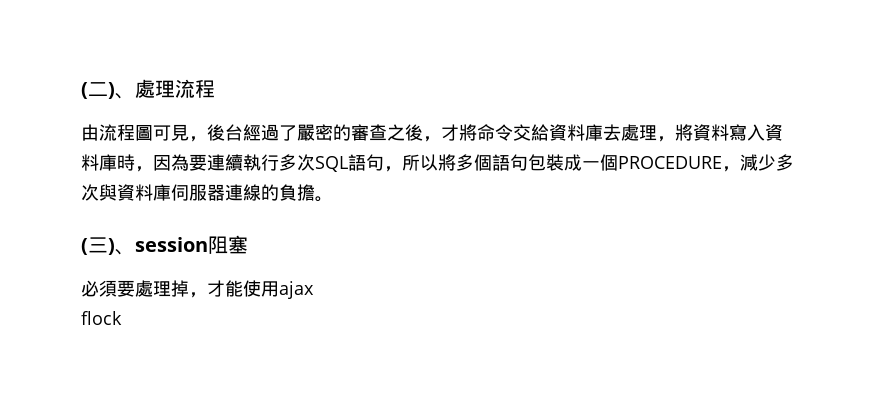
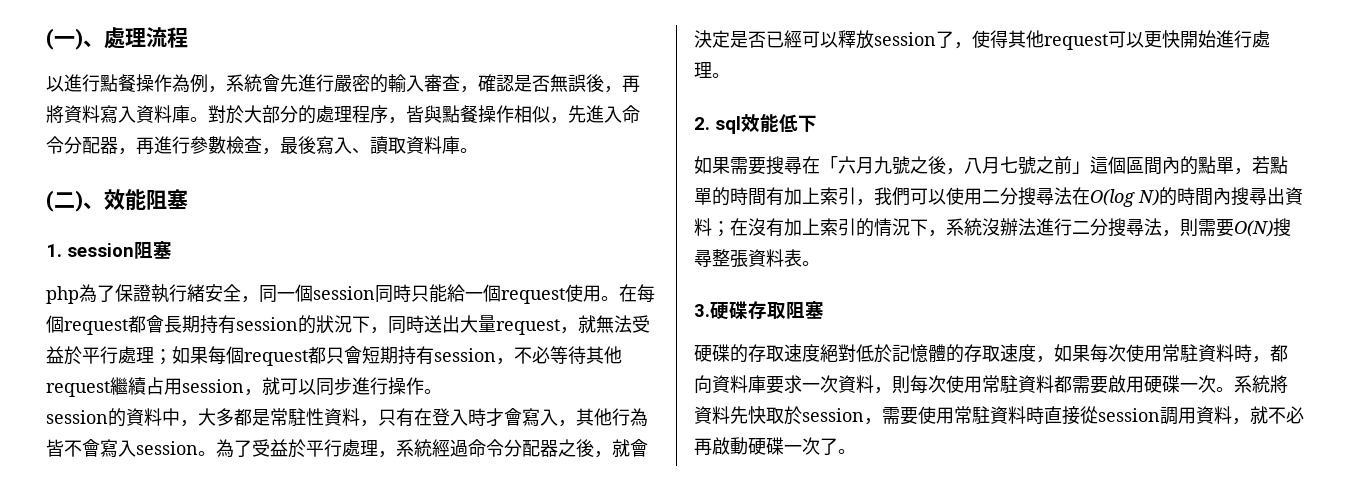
[81,82,108,99] (二 -> [46,28,75,50] (一
[81,124,783,142] [81,154,794,172] [81,184,333,202] [81,235,248,255] [81,280,314,299] [81,311,122,325] 由流程圖可見，後台經過了嚴密的審查之後，才將命令交給資料庫去處理，將資料寫入資料庫時，因為要連續執行多次SQL語句，所以將多個語句包裝成一個PROCEDURE，減少多次與資料庫伺服器連線的負擔。 // (三)、session阻塞 // 必須要處理掉，才能使用ajax // flock -> [46,74,640,93] [46,105,640,124] [46,136,478,155] [46,189,188,212] [46,241,172,259] [46,284,655,304] [46,315,650,335] [46,346,622,366] [46,377,442,397] [46,408,648,427] [46,439,648,458] [694,30,1270,50] [694,62,730,78] [694,113,817,134] [694,156,1288,175] [694,187,1303,207] [694,218,1291,237] [694,249,820,268] [694,301,824,320] [694,344,1288,363] [694,375,1288,394] [694,406,1304,425] [694,437,856,456] 以進行點餐操作為例，系統會先進行嚴密的輸入審查，確認是否無誤後，再將資料寫入資料庫。對於大部分的處理程序，皆與點餐操作相似，先進入命令分配器，再進行參數檢查，最後寫入、讀取資料庫。 // (二)、效能阻塞 // 1. session阻塞 // php為了保證執行緒安全，同一個session同時只能給一個request使用。在每個request都會長期持有session的狀況下，同時送出大量request，就無法受益於平行處理；如果每個request都只會短期持有session，不必等待其他request繼續占用session，就可以同步進行操作。 // session的資料中，大多都是常駐性資料，只有在登入時才會寫入，其他行為皆不會寫入session。為了受益於平行處理，系統經過命令分配器之後，就會決定是否已經可以釋放session了，使得其他request可以更快開始進行處理。 // 2. sql效能低下 // 如果需要搜尋在「六月九號之後，八月七號之前」這個區間內的點單，若點單的時間有加上索引，我們可以使用二分搜尋法在O(log N)的時間內搜尋出資料；在沒有加上索引的情況下，系統沒辦法進行二分搜尋法，則需要O(N)搜尋整張資料表。 // 3.硬碟存取阻塞 // 硬碟的存取速度絕對低於記憶體的存取速度，如果每次使用常駐資料時，都向資料庫要求一次資料，則每次使用常駐資料都需要啟用硬碟一次。系統將資料先快取於session，需要使用常駐資料時直接從session調用資料，就不必再啟動硬碟一次了。

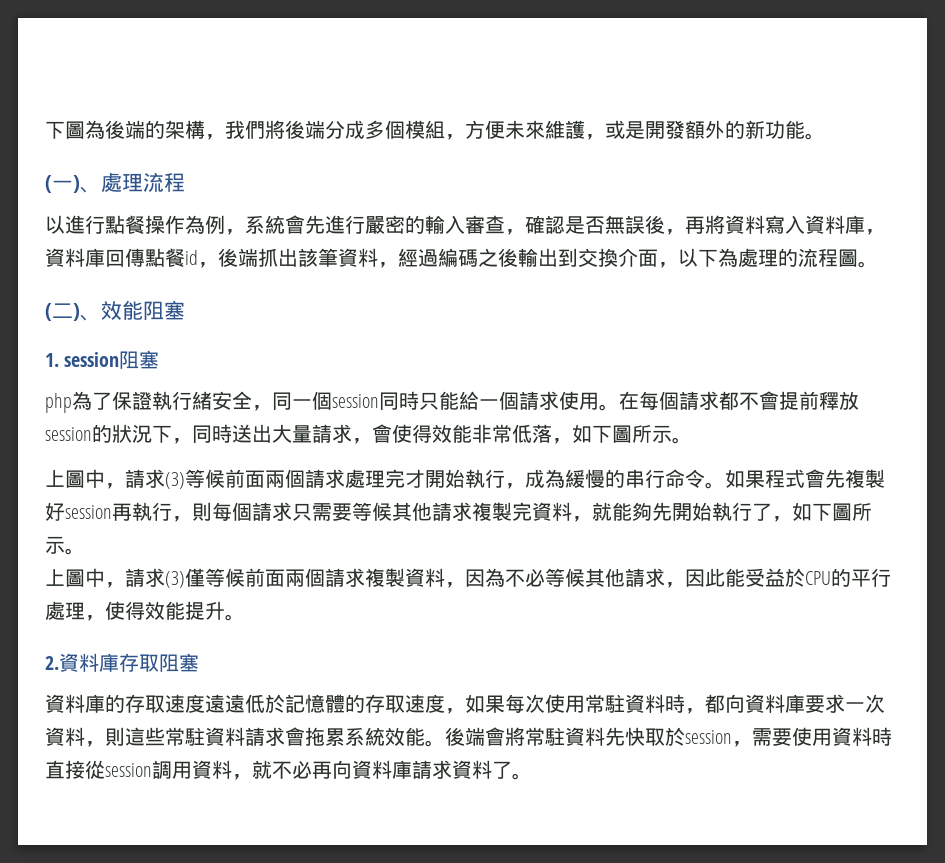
(46, 39) none -> [45,120,825,140] 下圖為後端的架構，我們將後端分成多個模組，方便未來維護，或是開發額外的新功能。 //
[190,105,640,124] [46,136,460,155] 。對於大部分的處理程序，皆與點餐操作相似，先進入命令分配器，再進行參數檢查，最後寫入、讀取資料庫 -> [865,229,885,235] [45,248,858,268] ，資料庫回傳點餐id，後端抓出該筆資料，經過編碼之後輸出到交換介面，以下為處理的流程圖
[501,288,565,304] request -> [519,391,559,410] 請求
[64,315,236,335] request都會長期持有 -> [679,391,859,410] 請求都不會提前釋放
[496,315,650,335] [46,346,622,366] [46,377,442,397] [46,408,648,427] [46,439,648,458] [694,30,1270,50] [694,62,730,78] [694,113,817,134] [694,156,1288,175] [694,187,1303,207] [694,218,1291,237] [694,249,820,268] [694,301,748,320] request，就無法受益於平行處理；如果每個request都只會短期持有session，不必等待其他request繼續占用session，就可以同步進行操作。 // session的資料中，大多都是常駐性資料，只有在登入時才會寫入，其他行為皆不會寫入session。為了受益於平行處理，系統經過命令分配器之後，就會決定是否已經可以釋放session了，使得其他request可以更快開始進行處理。 // 2. sql效能低下 // 如果需要搜尋在「六月九號之後，八月七號之前」這個區間內的點單，若點單的時間有加上索引，我們可以使用二分搜尋法在O(log N)的時間內搜尋出資料；在沒有加上索引的情況下，系統沒辦法進行二分搜尋法，則需要O(N)搜尋整張資料表。 // 3.硬碟 -> [312,424,692,444] [45,469,885,489] [45,502,872,522] [45,536,85,555] [45,568,891,588] [45,601,245,621] [45,653,119,672] 請求，會使得效能非常低落，如下圖所示。 // 上圖中，請求(3)等候前面兩個請求處理完才開始執行，成為緩慢的串行命令。如果程式會先複製好session再執行，則每個請求只需要等候其他請求複製完資料，就能夠先開始執行了，如下圖所示。 // 上圖中，請求(3)僅等候前面兩個請求複製資料，因為不必等候其他請求，因此能受益於CPU的平行處理，使得效能提升。 // 2.資料庫
[694,344,856,363] 硬碟的存取速度絕對 -> [45,694,245,713] 資料庫的存取速度遠遠
[910,375,1288,394] 每次使用常駐資料都需要啟用硬碟一次。系統將 -> [125,727,565,747] 這些常駐資料請求會拖累系統效能。後端會將常駐
[954,406,990,425] 常駐 -> (832, 737) none
[712,437,820,455] 啟動硬碟一次 -> [332,760,492,779] 向資料庫請求資料

